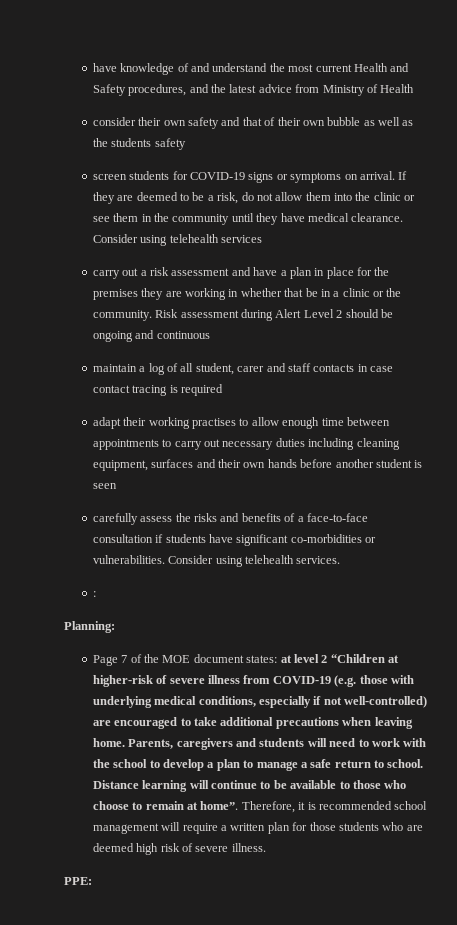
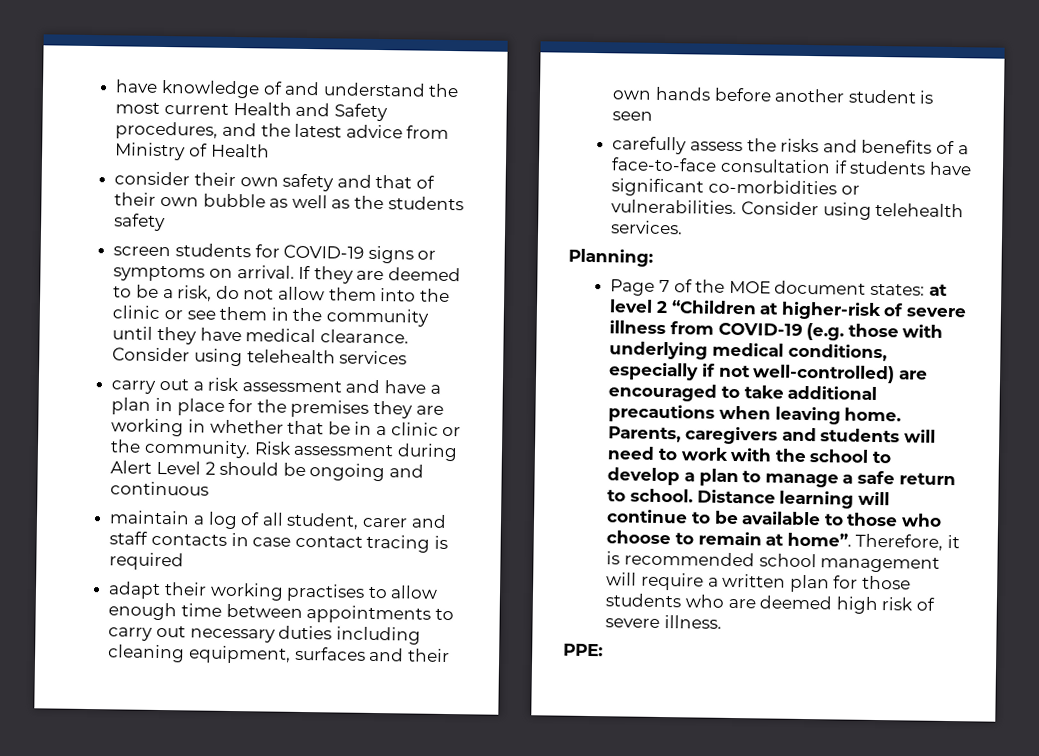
[92,591,96,597] // : -> (684, 227) none

